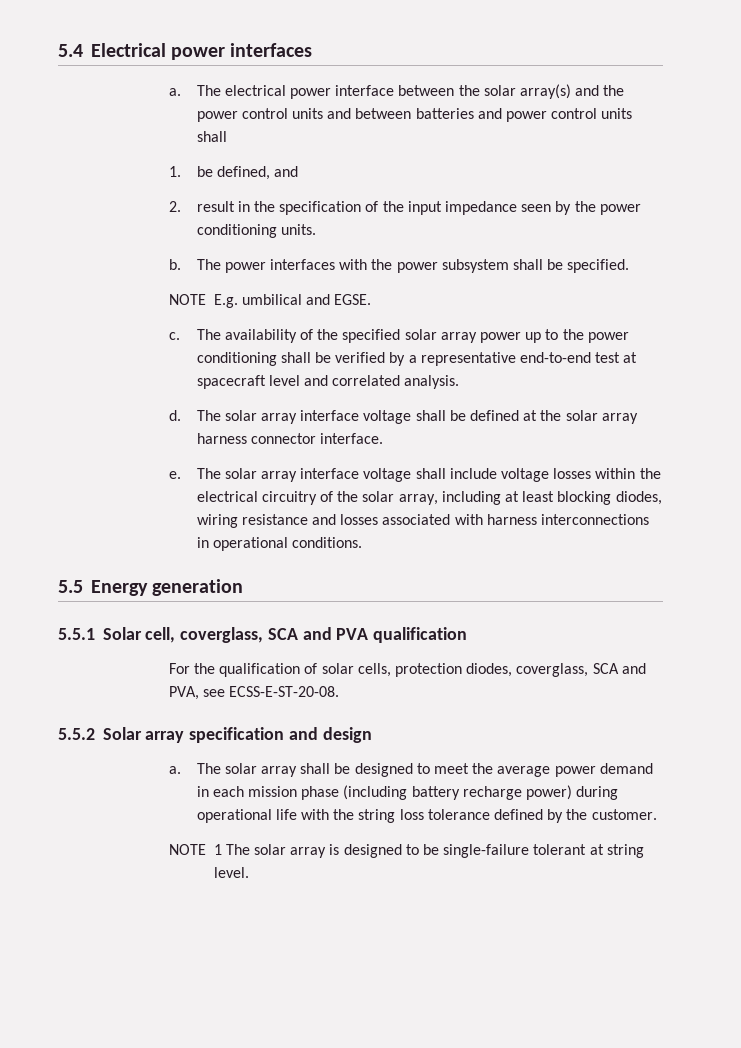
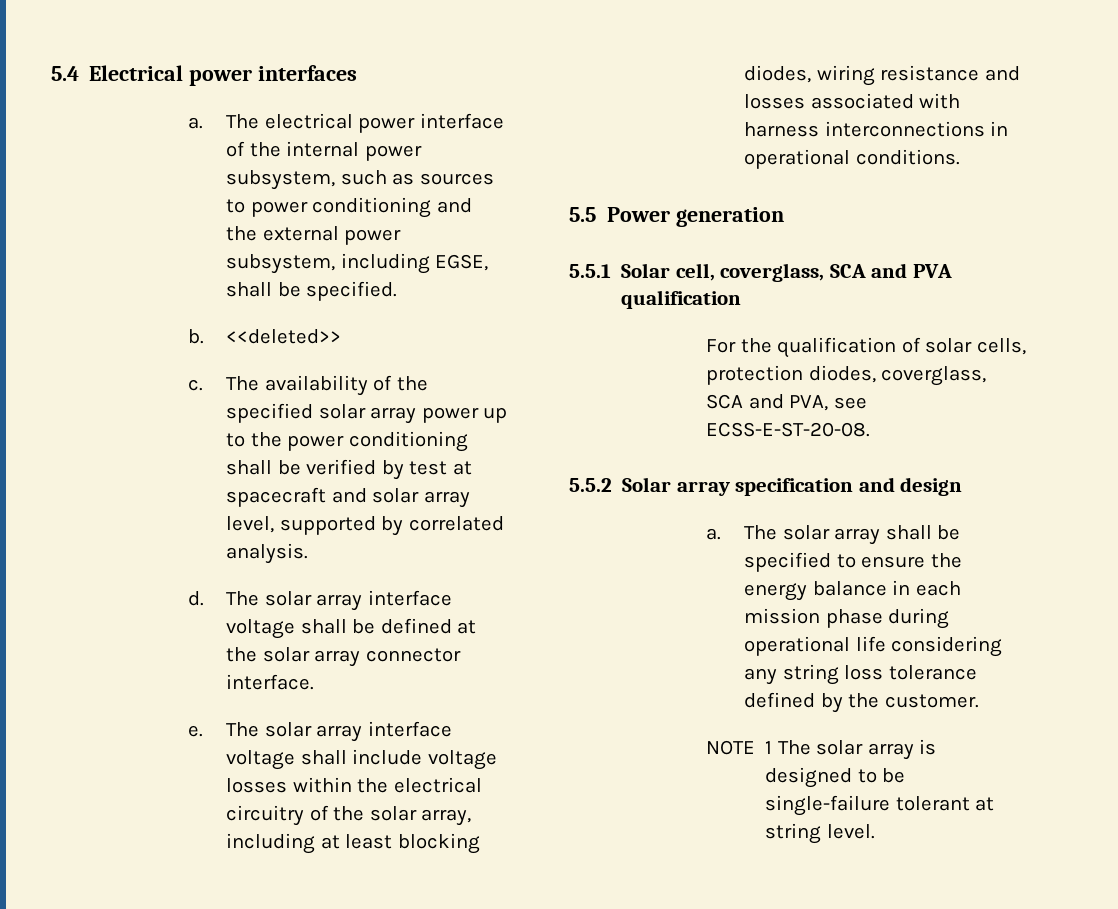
[398,84,625,99] [196,108,633,122] [196,131,227,142] [168,166,299,180] [168,201,641,215] [196,224,316,238] [168,259,630,273] [168,294,372,308] between the solar array(s) and the power control units and between batteries and power control units shall // 1. be defined, and // 2. result in the specification of the input impedance seen by the power conditioning units. // b. The power interfaces with the power subsystem shall be specified. // NOTE E.g. umbilical and EGSE. -> [225,141,422,161] [225,170,494,190] [225,197,472,218] [225,226,402,245] [225,253,489,274] [225,281,398,301] [188,329,341,344] of the internal power subsystem, such as sources to power conditioning and the external power subsystem, including EGSE, shall be specified. // b. <<deleted>>
[408,352,638,366] [196,375,329,389] a representative end-to-end test at spacecraft level and -> [409,461,472,475] [225,487,470,508] [225,516,404,536] test at spacecraft and solar array level, supported by
[196,433,247,444] harness -> (361, 658) none
[90,580,148,596] Energy -> [606,207,670,222] Power
[354,763,653,777] [196,785,572,800] designed to meet the average power demand in each mission phase (including battery recharge power) -> [743,552,962,572] [743,580,961,601] [743,608,883,628] specified to ensure the energy balance in each mission phase
[301,809,355,820] with the -> [891,636,1003,657] [743,668,777,685] considering any

